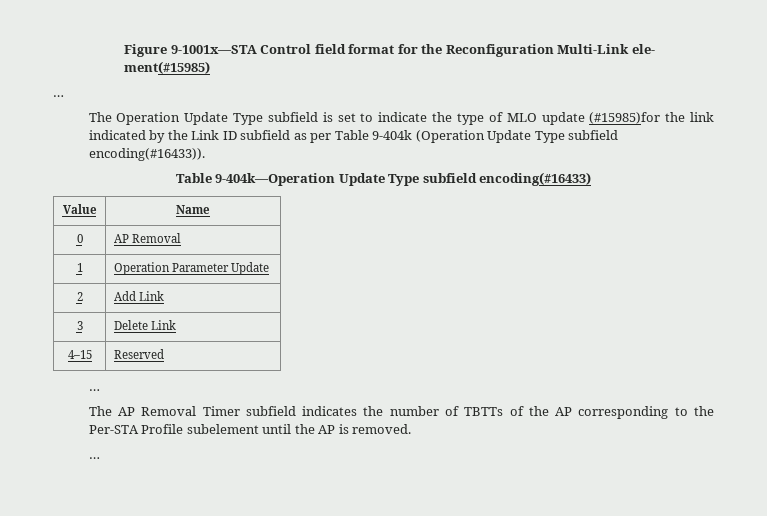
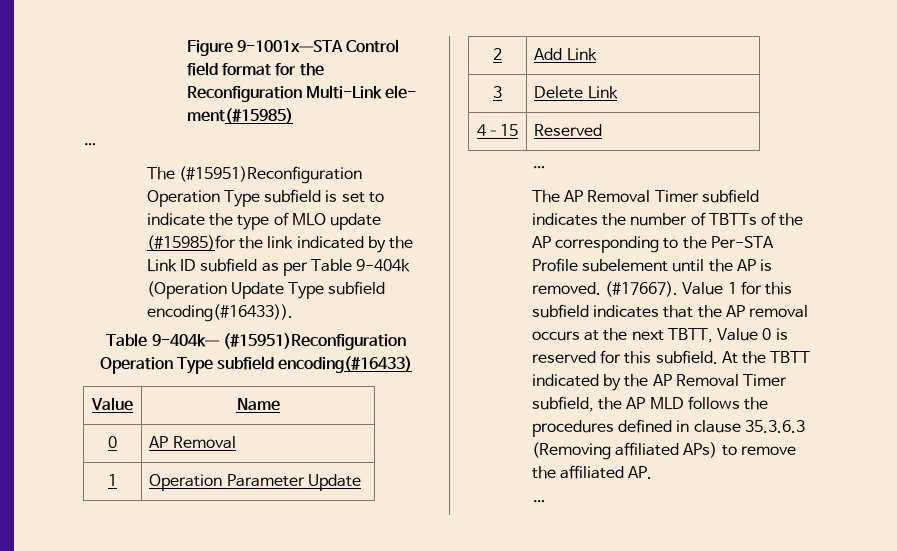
[116,112,229,125] Operation Update -> [178,166,362,184] [146,190,220,207] (#15951)Reconfiguration Operation
[215,173,385,186] 9-404k—Operation Update -> [151,333,406,350] [99,357,173,374] 9-404k— (#15951)Reconfiguration Operation
(412, 429) none -> [604,281,793,297] [531,304,809,318] [531,328,788,343] [531,350,811,364] [531,374,788,391] [531,396,769,412] [531,419,805,437] [531,442,796,460] [531,465,653,479] (#17667). Value 1 for this subfield indicates that the AP removal occurs at the next TBTT, Value 0 is reserved for this subfield. At the TBTT indicated by the AP Removal Timer subfield, the AP MLD follows the procedures defined in clause 35.3.6.3 (Removing affiliated APs) to remove the affiliated AP.

